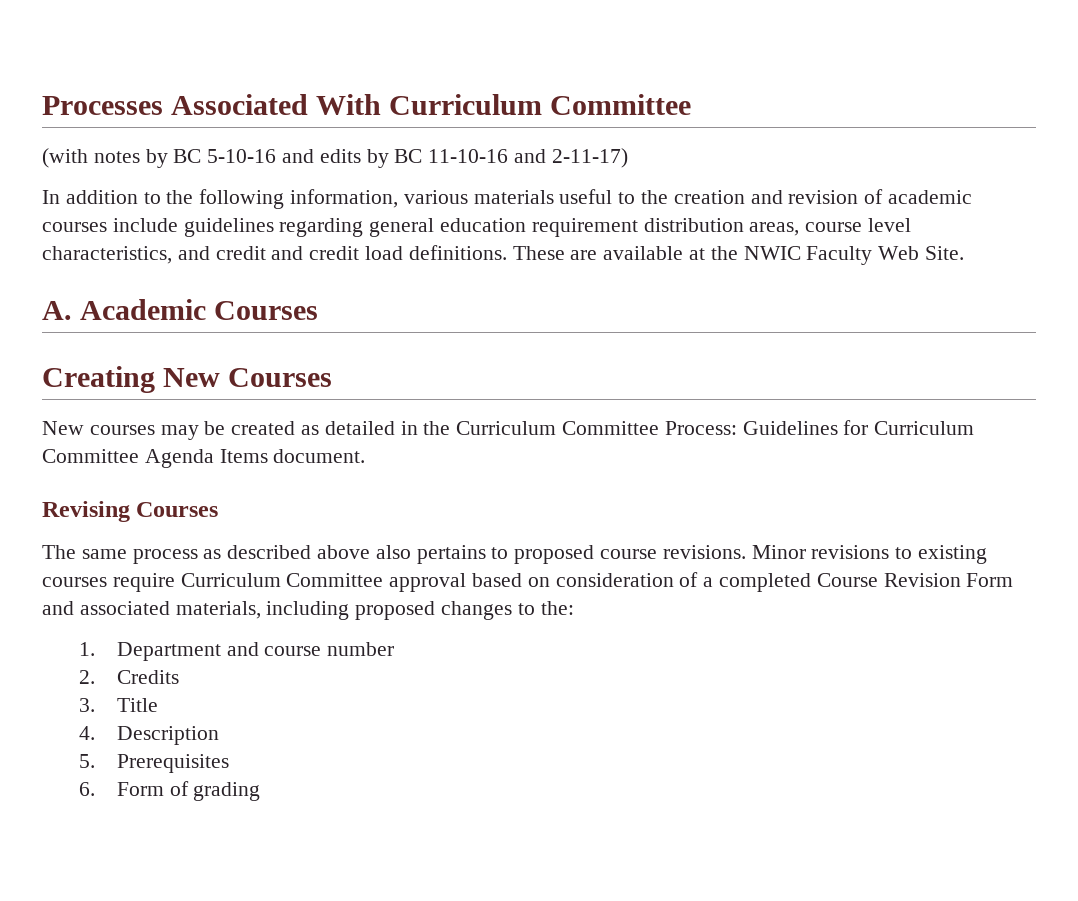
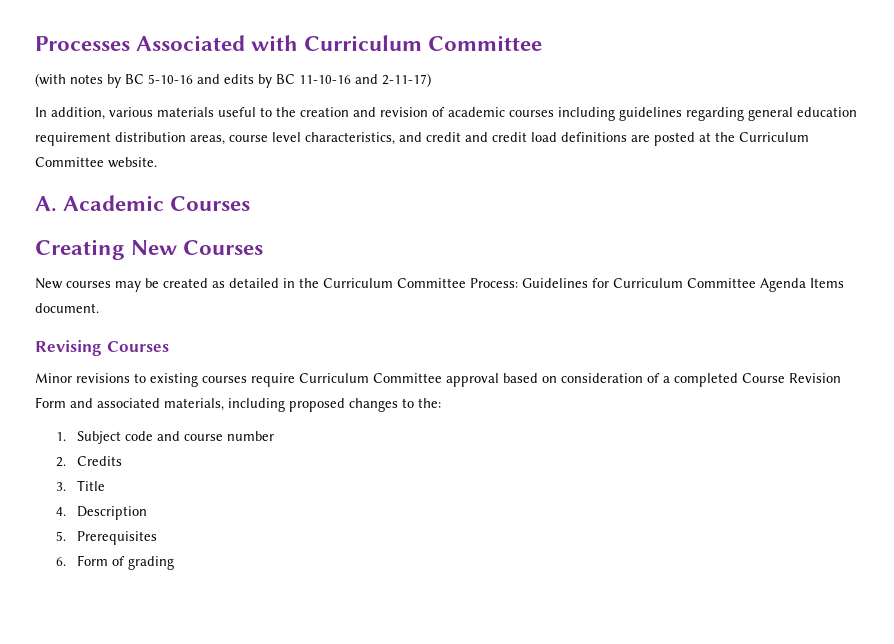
[316,94,382,115] With -> [251,35,299,51] with
[65,189,399,209] addition to the following information, -> [51,107,105,120] addition,
[112,218,178,232] include -> [558,107,615,121] including
[408,245,965,265] definitions. These are available at the NWIC Faculty Web Site. -> [561,132,809,146] [35,157,157,168] definitions are posted at the Curriculum Committee website.
[42,545,746,564] The same process as described above also pertains to proposed course revisions. -> (169, 346) none
[116,642,221,661] Department -> [76,431,153,444] Subject code

